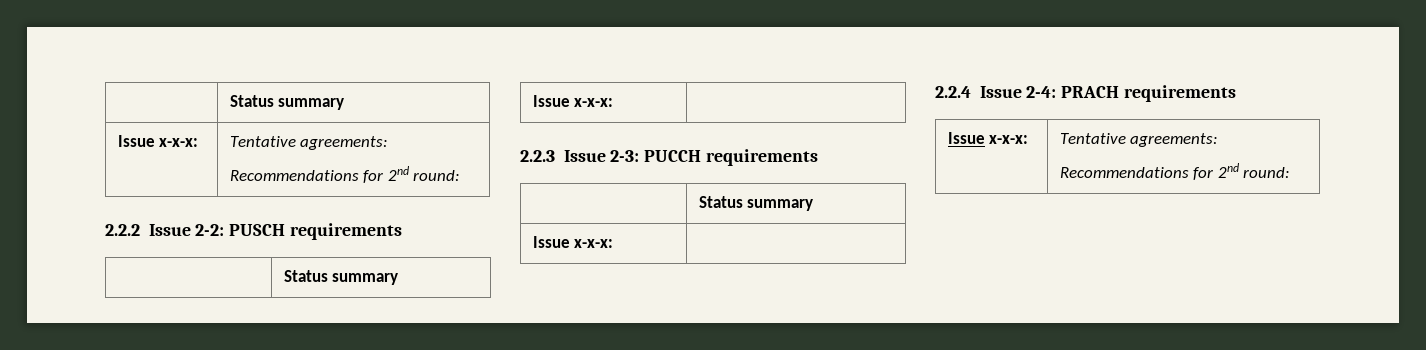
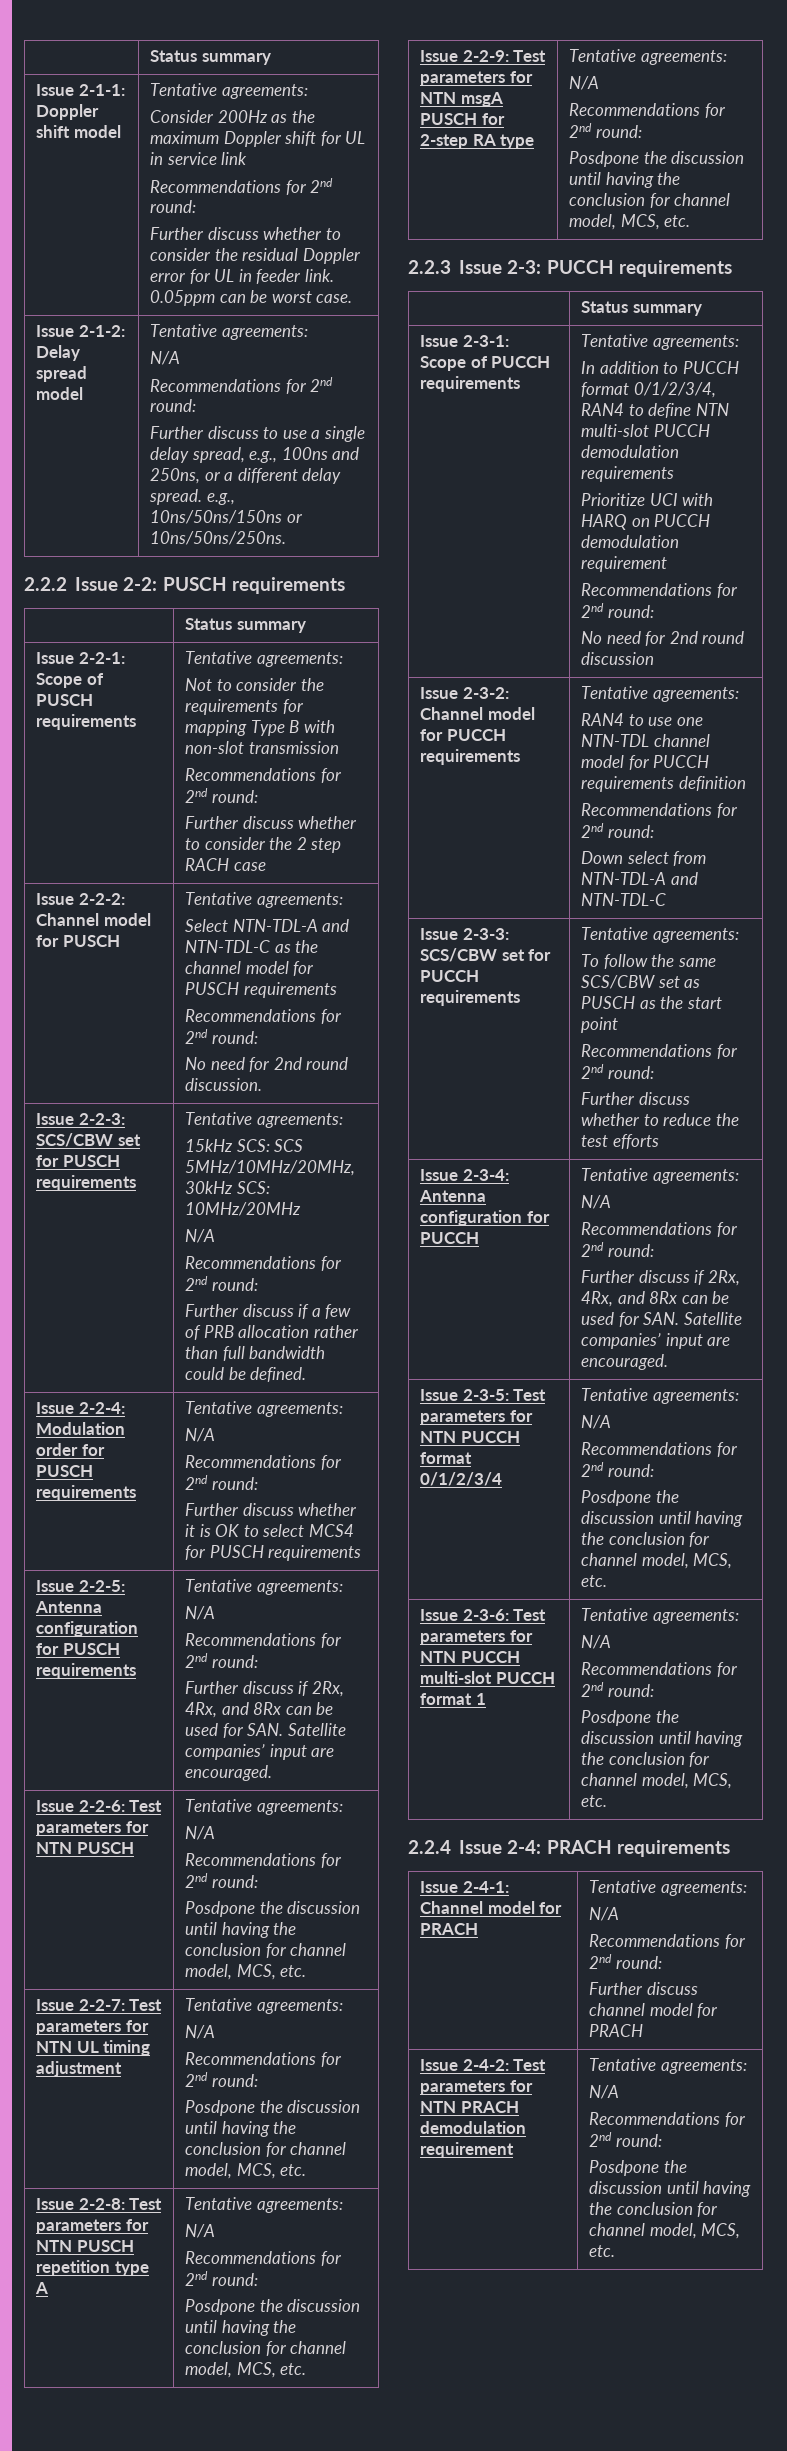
[229,95,345,110] [117,135,199,147] [229,136,389,150] [229,166,461,183] | Status summary // Issue x-x-x: | Tentative agreements: // Recommendations for 2nd round: -> [150,50,271,65] [36,84,125,96] [36,104,100,120] [36,125,121,138] [150,83,308,99] [150,110,315,123] [150,131,366,147] [150,152,248,165] [150,178,334,195] [150,200,197,213] [150,227,341,240] [150,248,361,264] [150,269,334,284] [150,290,353,306] [36,325,125,337] [36,345,81,361] [36,366,88,382] [36,387,84,400] [150,324,308,340] [150,351,181,365] [150,377,334,394] [150,399,197,412] [150,426,365,442] [150,447,360,463] [150,468,342,484] [149,489,235,505] [150,510,303,524] [150,531,287,545] | Status summary // Issue 2-1-1: Doppler shift model | Tentative agreements: // Consider 200Hz as the maximum Doppler shift for UL in service link // Recommendations for 2nd round: // Further discuss whether to consider the residual Doppler error for UL in feeder link. 0.05ppm can be worst case. // Issue 2-1-2: Delay spread model | Tentative agreements: // N/A // Recommendations for 2nd round: // Further discuss to use a single delay spread, e.g., 100ns and 250ns, or a different delay spread. e.g., 10ns/50ns/150ns or 10ns/50ns/250ns.
[574,98,614,107] x-x-x: | -> [78,652,125,664] [36,673,104,688] [36,694,94,706] [36,714,137,730] [185,651,343,667] [185,678,324,691] [185,699,304,715] [185,720,335,736] [185,741,339,754] [185,768,342,783] [185,788,258,803] [185,816,358,829] [185,837,342,853] [185,858,266,871] [36,893,125,905] [36,913,151,926] [36,935,120,947] [185,892,343,908] [185,919,350,932] [185,940,319,953] [185,961,315,976] [185,982,337,998] [185,1009,342,1024] [185,1029,258,1044] [185,1057,349,1072] [185,1078,263,1091] [36,1113,125,1125] [36,1133,141,1147] [36,1155,120,1167] [36,1175,137,1191] [185,1112,343,1128] [185,1139,304,1152] [185,1160,356,1176] [185,1181,270,1194] [185,1202,302,1216] [185,1229,216,1243] [185,1256,342,1271] [185,1276,258,1291] [185,1304,352,1319] [185,1325,359,1340] [185,1346,326,1361] [185,1367,307,1382] [36,1402,125,1414] [36,1422,126,1435] [36,1443,105,1456] [36,1465,94,1477] [36,1485,137,1501] [185,1401,343,1417] [185,1428,216,1442] [185,1455,342,1470] [185,1475,258,1490] [185,1503,358,1516] [185,1524,354,1537] [185,1545,362,1561] [36,1580,125,1592] [35,1601,103,1613] [36,1621,139,1637] [36,1643,120,1655] [36,1663,137,1679] [185,1579,343,1595] [185,1606,216,1620] [185,1633,342,1648] [185,1653,258,1668] [185,1681,344,1697] [185,1702,334,1718] [185,1723,346,1738] [185,1744,335,1760] [185,1765,273,1781] [36,1800,163,1812] [36,1821,149,1836] [36,1842,134,1854] [185,1799,343,1815] [185,1826,216,1840] [185,1853,342,1868] [185,1873,258,1888] [185,1901,361,1917] [185,1922,297,1938] [185,1943,347,1958] [185,1964,307,1980] [36,1999,163,2011] [36,2020,149,2035] [36,2040,151,2056] [36,2061,123,2077] [185,1998,343,2014] [185,2025,216,2039] [185,2052,342,2067] [185,2072,258,2087] [185,2100,361,2116] [185,2121,297,2137] [185,2142,347,2157] [185,2163,307,2179] [36,2198,163,2210] [36,2219,149,2234] [36,2240,134,2252] [36,2260,149,2276] [35,2282,49,2294] [185,2197,343,2213] [185,2224,216,2238] [185,2251,342,2266] [185,2271,258,2286] [185,2299,361,2315] [185,2320,297,2336] [185,2341,347,2356] [185,2362,307,2378] [420,50,547,62] [420,71,533,86] [420,92,503,107] [420,113,505,125] [420,134,535,149] [569,49,727,65] [569,76,600,90] [569,103,726,118] [569,123,642,138] [569,151,745,167] [569,172,681,188] [569,193,731,208] [569,214,691,230] 2-2-1: Scope of PUSCH requirements | Tentative agreements: // Not to consider the requirements for mapping Type B with non-slot transmission // Recommendations for 2nd round: // Further discuss whether to consider the 2 step RACH case // Issue 2-2-2: Channel model for PUSCH | Tentative agreements: // Select NTN-TDL-A and NTN-TDL-C as the channel model for PUSCH requirements // Recommendations for 2nd round: // No need for 2nd round discussion. // Issue 2-2-3: SCS/CBW set for PUSCH requirements | Tentative agreements: // 15kHz SCS: SCS 5MHz/10MHz/20MHz, 30kHz SCS: 10MHz/20MHz // N/A // Recommendations for 2nd round: // Further discuss if a few of PRB allocation rather than full bandwidth could be defined. // Issue 2-2-4: Modulation order for PUSCH requirements | Tentative agreements: // N/A // Recommendations for 2nd round: // Further discuss whether it is OK to select MCS4 for PUSCH requirements // Issue 2-2-5: Antenna configuration for PUSCH requirements | Tentative agreements: // N/A // Recommendations for 2nd round: // Further discuss if 2Rx, 4Rx, and 8Rx can be used for SAN. Satellite companies’ input are encouraged. // Issue 2-2-6: Test parameters for NTN PUSCH | Tentative agreements: // N/A // Recommendations for 2nd round: // Posdpone the discussion until having the conclusion for channel model, MCS, etc. // Issue 2-2-7: Test parameters for NTN UL timing adjustment | Tentative agreements: // N/A // Recommendations for 2nd round: // Posdpone the discussion until having the conclusion for channel model, MCS, etc. // Issue 2-2-8: Test parameters for NTN PUSCH repetition type A | Tentative agreements: // N/A // Recommendations for 2nd round: // Posdpone the discussion until having the conclusion for channel model, MCS, etc. // Issue 2-2-9: Test parameters for NTN msgA PUSCH for 2-step RA type | Tentative agreements: // N/A // Recommendations for 2nd round: // Posdpone the discussion until having the conclusion for channel model, MCS, etc.
[574,239,614,248] x-x-x: | -> [462,335,509,347] [420,356,551,371] [420,376,521,392] [581,334,739,350] [581,361,739,374] [581,382,716,398] [581,403,729,418] [581,424,710,437] [581,445,680,458] [581,466,675,482] [581,493,714,506] [581,514,711,530] [581,535,680,548] [581,556,668,572] [581,583,738,598] [581,603,654,618] [581,631,745,646] [581,652,655,665] [420,687,509,699] [420,707,535,720] [420,729,506,741] [420,749,521,765] [581,686,739,702] [581,713,703,726] [581,734,710,747] [581,755,710,770] [581,776,746,792] [581,803,738,818] [581,823,654,838] [581,851,707,866] [581,872,698,885] [581,893,667,906] [420,928,509,940] [420,948,552,962] [420,970,480,982] [420,990,521,1006] [581,927,739,943] [581,954,716,969] [581,975,701,989] [581,996,722,1009] [581,1017,619,1033] [581,1044,738,1059] [581,1064,654,1079] [581,1092,690,1105] [581,1113,739,1126] [581,1134,659,1149] [420,1169,509,1181] [419,1190,487,1202] [420,1210,550,1226] [420,1232,480,1244] [581,1168,739,1184] [581,1195,612,1209] [581,1222,738,1237] [581,1242,654,1257] [581,1270,740,1286] [581,1291,730,1307] [581,1312,742,1327] [581,1333,731,1349] [581,1354,669,1370] [420,1389,547,1401] [420,1410,533,1425] [420,1431,520,1443] [420,1452,473,1464] [420,1472,503,1486] [581,1388,739,1404] [581,1415,612,1429] [581,1442,738,1457] [581,1462,654,1477] [581,1490,679,1506] [581,1511,744,1527] [581,1532,711,1547] [581,1553,733,1569] [581,1575,608,1587] [420,1609,547,1621] [420,1630,533,1645] [420,1651,520,1663] [420,1671,555,1684] [420,1693,486,1705] [581,1608,739,1624] [581,1635,612,1649] [581,1662,738,1677] [581,1682,654,1697] [581,1710,679,1726] [581,1731,744,1747] [581,1752,711,1767] [581,1773,733,1789] [581,1795,608,1807] 2-3-1: Scope of PUCCH requirements | Tentative agreements: // In addition to PUCCH format 0/1/2/3/4, RAN4 to define NTN multi-slot PUCCH demodulation requirements // Prioritize UCI with HARQ on PUCCH demodulation requirement // Recommendations for 2nd round: // No need for 2nd round discussion // Issue 2-3-2: Channel model for PUCCH requirements | Tentative agreements: // RAN4 to use one NTN-TDL channel model for PUCCH requirements definition // Recommendations for 2nd round: // Down select from NTN-TDL-A and NTN-TDL-C // Issue 2-3-3: SCS/CBW set for PUCCH requirements | Tentative agreements: // To follow the same SCS/CBW set as PUSCH as the start point // Recommendations for 2nd round: // Further discuss whether to reduce the test efforts // Issue 2-3-4: Antenna configuration for PUCCH | Tentative agreements: // N/A // Recommendations for 2nd round: // Further discuss if 2Rx, 4Rx, and 8Rx can be used for SAN. Satellite companies’ input are encouraged. // Issue 2-3-5: Test parameters for NTN PUCCH format 0/1/2/3/4 | Tentative agreements: // N/A // Recommendations for 2nd round: // Posdpone the discussion until having the conclusion for channel model, MCS, etc. // Issue 2-3-6: Test parameters for NTN PUCCH multi-slot PUCCH format 1 | Tentative agreements: // N/A // Recommendations for 2nd round: // Posdpone the discussion until having the conclusion for channel model, MCS, etc.
[989,135,1029,144] [1059,133,1219,147] [1059,163,1291,180] x-x-x: | Tentative agreements: // Recommendations for 2nd round: -> [462,1881,509,1893] [420,1901,563,1914] [420,1923,479,1935] [589,1880,747,1896] [589,1907,620,1921] [589,1934,746,1949] [589,1954,662,1969] [589,1982,698,1995] [589,2003,719,2018] [589,2024,644,2037] [420,2059,547,2071] [420,2080,533,2095] [420,2101,519,2113] [420,2121,527,2134] [420,2142,515,2158] [589,2058,747,2074] [589,2085,620,2099] [589,2112,746,2127] [589,2132,662,2147] [589,2160,687,2176] [589,2181,752,2197] [589,2202,719,2217] [589,2223,741,2239] [589,2245,616,2257] 2-4-1: Channel model for PRACH | Tentative agreements: // N/A // Recommendations for 2nd round: // Further discuss channel model for PRACH // Issue 2-4-2: Test parameters for NTN PRACH demodulation requirement | Tentative agreements: // N/A // Recommendations for 2nd round: // Posdpone the discussion until having the conclusion for channel model, MCS, etc.

